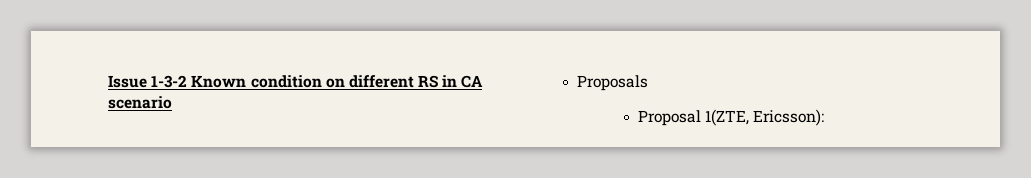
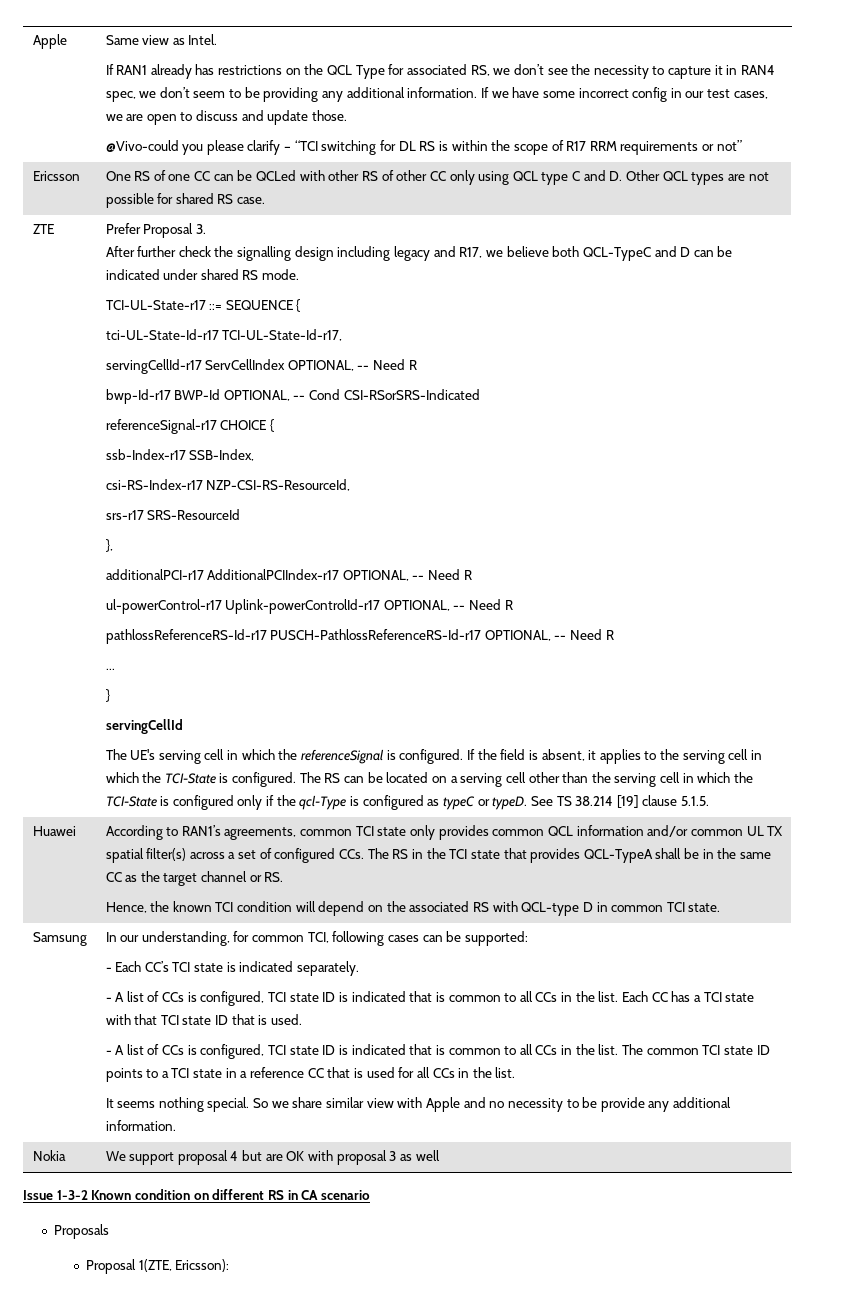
(108, 81) none -> [32,34,67,49] [105,34,218,45] [105,64,776,79] [105,87,768,102] [105,110,348,125] [105,140,742,155] [32,171,80,181] [105,170,769,185] [105,193,266,208] [32,224,54,234] [105,223,206,238] [105,246,733,261] [105,269,300,280] [105,299,301,312] [105,329,343,341] [105,359,417,374] [105,389,480,404] [105,419,274,434] [105,449,255,461] [105,479,351,491] [105,509,241,520] [105,539,113,552] [105,569,472,581] [105,599,513,614] [105,629,614,644] [105,668,115,670] [105,689,110,702] [105,719,183,734] [105,749,763,764] [105,772,754,787] [105,795,710,810] [32,826,76,836] [105,825,784,840] [105,848,772,863] [105,871,284,886] [105,901,721,916] [32,932,87,946] [105,931,528,946] [105,961,359,976] [105,991,755,1006] [105,1014,303,1025] [105,1044,770,1059] [105,1067,516,1082] [105,1097,732,1112] [105,1120,176,1131] [32,1150,66,1161] [105,1150,440,1165] Apple | Same view as Intel. // If RAN1 already has restrictions on the QCL Type for associated RS, we don’t see the necessity to capture it in RAN4 spec, we don’t seem to be providing any additional information. If we have some incorrect config in our test cases, we are open to discuss and update those. // @Vivo-could you please clarify – “TCI switching for DL RS is within the scope of R17 RRM requirements or not” // Ericsson | One RS of one CC can be QCLed with other RS of other CC only using QCL type C and D. Other QCL types are not possible for shared RS case. // ZTE | Prefer Proposal 3. // After further check the signalling design including legacy and R17, we believe both QCL-TypeC and D can be indicated under shared RS mode. // TCI-UL-State-r17 ::= SEQUENCE { // tci-UL-State-Id-r17 TCI-UL-State-Id-r17, // servingCellId-r17 ServCellIndex OPTIONAL, -- Need R // bwp-Id-r17 BWP-Id OPTIONAL, -- Cond CSI-RSorSRS-Indicated // referenceSignal-r17 CHOICE { // ssb-Index-r17 SSB-Index, // csi-RS-Index-r17 NZP-CSI-RS-ResourceId, // srs-r17 SRS-ResourceId // }, // additionalPCI-r17 AdditionalPCIIndex-r17 OPTIONAL, -- Need R // ul-powerControl-r17 Uplink-powerControlId-r17 OPTIONAL, -- Need R // pathlossReferenceRS-Id-r17 PUSCH-PathlossReferenceRS-Id-r17 OPTIONAL, -- Need R // ... // } // servingCellId // The UE's serving cell in which the referenceSignal is configured. If the field is absent, it applies to the serving cell in which the TCI-State is configured. The RS can be located on a serving cell other than the serving cell in which the TCI-State is configured only if the qcl-Type is configured as typeC or typeD. See TS 38.214 [19] clause 5.1.5. // Huawei | According to RAN1’s agreements, common TCI state only provides common QCL information and/or common UL TX spatial filter(s) across a set of configured CCs. The RS in the TCI state that provides QCL-TypeA shall be in the same CC as the target channel or RS. // Hence, the known TCI condition will depend on the associated RS with QCL-type D in common TCI state. // Samsung | In our understanding, for common TCI, following cases can be supported: // - Each CC’s TCI state is indicated separately. // - A list of CCs is configured, TCI state ID is indicated that is common to all CCs in the list. Each CC has a TCI state with that TCI state ID that is used. // - A list of CCs is configured, TCI state ID is indicated that is common to all CCs in the list. The common TCI state ID points to a TCI state in a reference CC that is used for all CCs in the list. // It seems nothing special. So we share similar view with Apple and no necessity to be provide any additional information. // Nokia | We support proposal 4 but are OK with proposal 3 as well //

